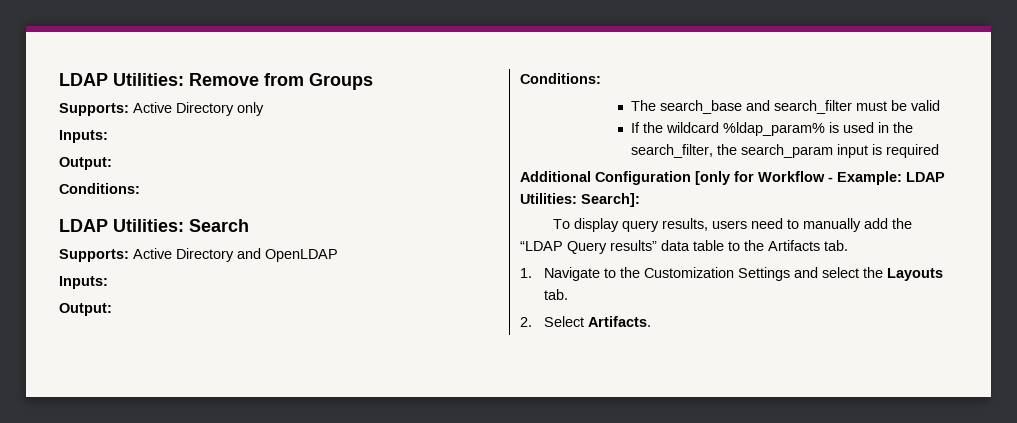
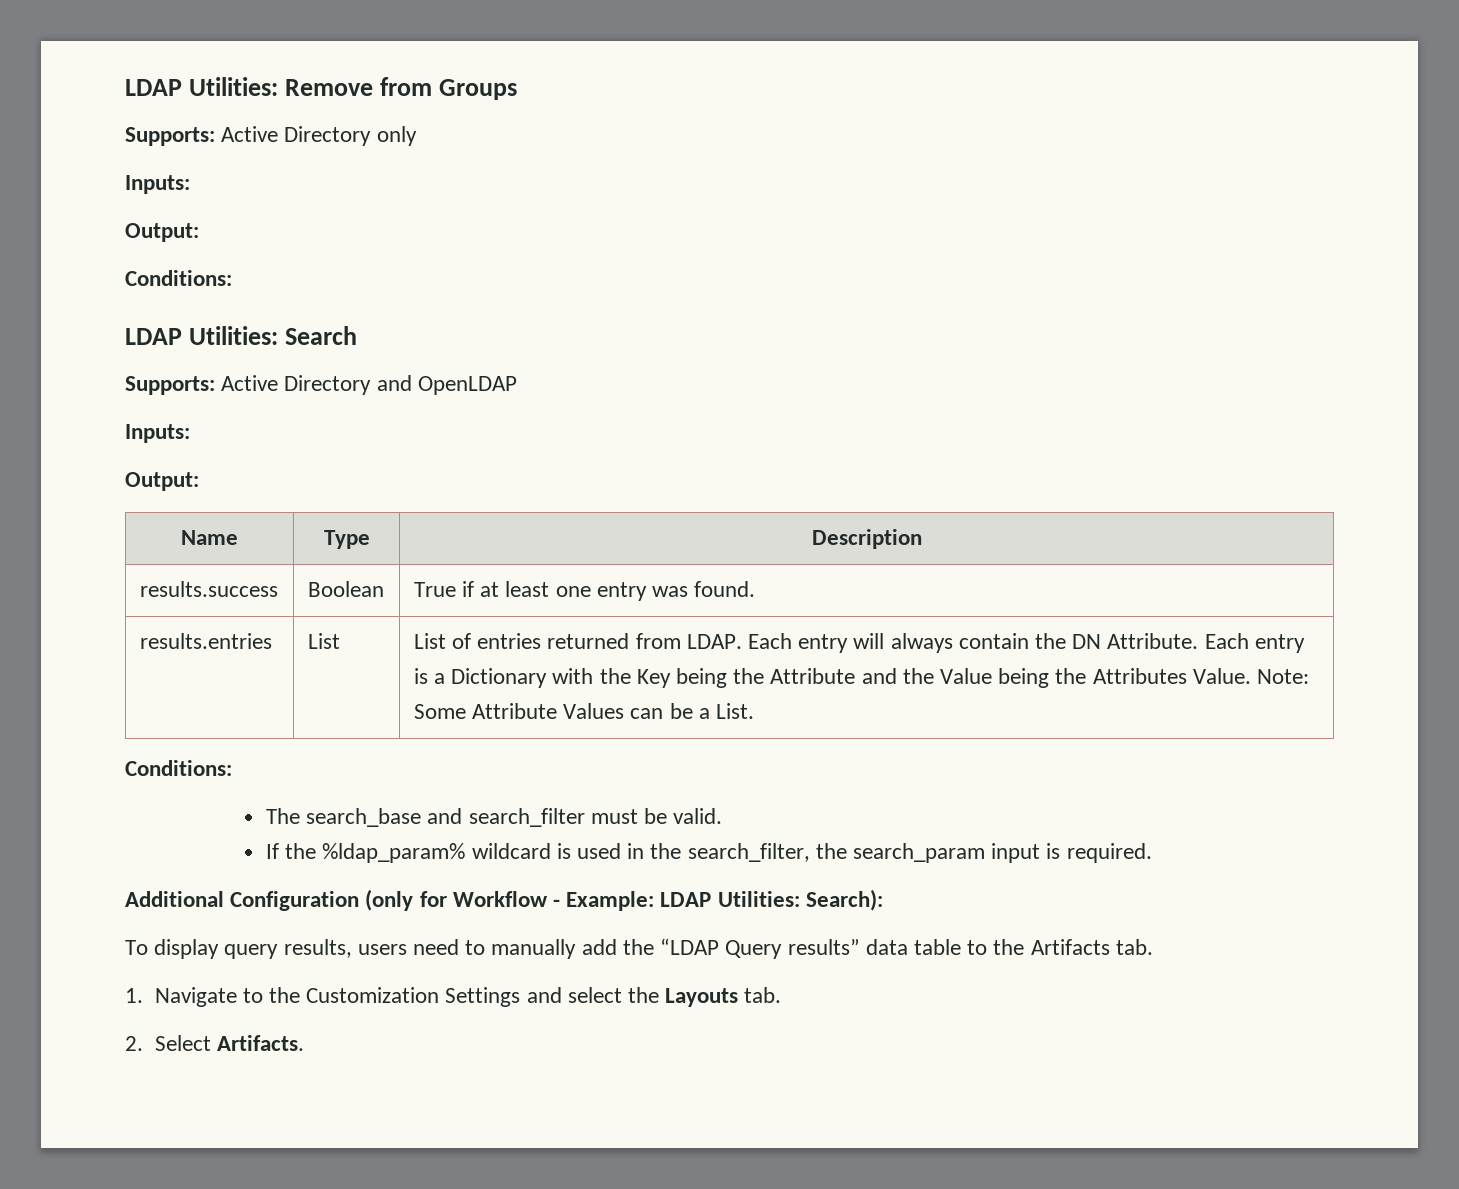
(112, 309) none -> [181,530,238,545] [323,530,370,549] [811,529,922,549] [139,581,278,597] [307,581,384,597] [413,581,756,601] [139,633,272,649] [307,633,340,649] [413,633,1305,653] [413,668,1310,688] [413,703,754,719] // Name | Type | Description // results.success | Boolean | True if at least one entry was found. // results.entries | List | List of entries returned from LDAP. Each entry will always contain the DN Attribute. Each entry is a Dictionary with the Key being the Attribute and the Value being the Attributes Value. Note: Some Attribute Values can be a List.
[910,100,940,111] valid -> [673,808,723,824] valid.
[665,122,825,136] wildcard %ldap_param% -> [322,843,551,863] %ldap_param% wildcard
[885,144,939,158] required -> [1066,843,1152,863] required.
[695,171,730,185] [only -> [365,889,414,911] (only
[581,193,640,207] Search]: -> [805,889,883,911] Search):

